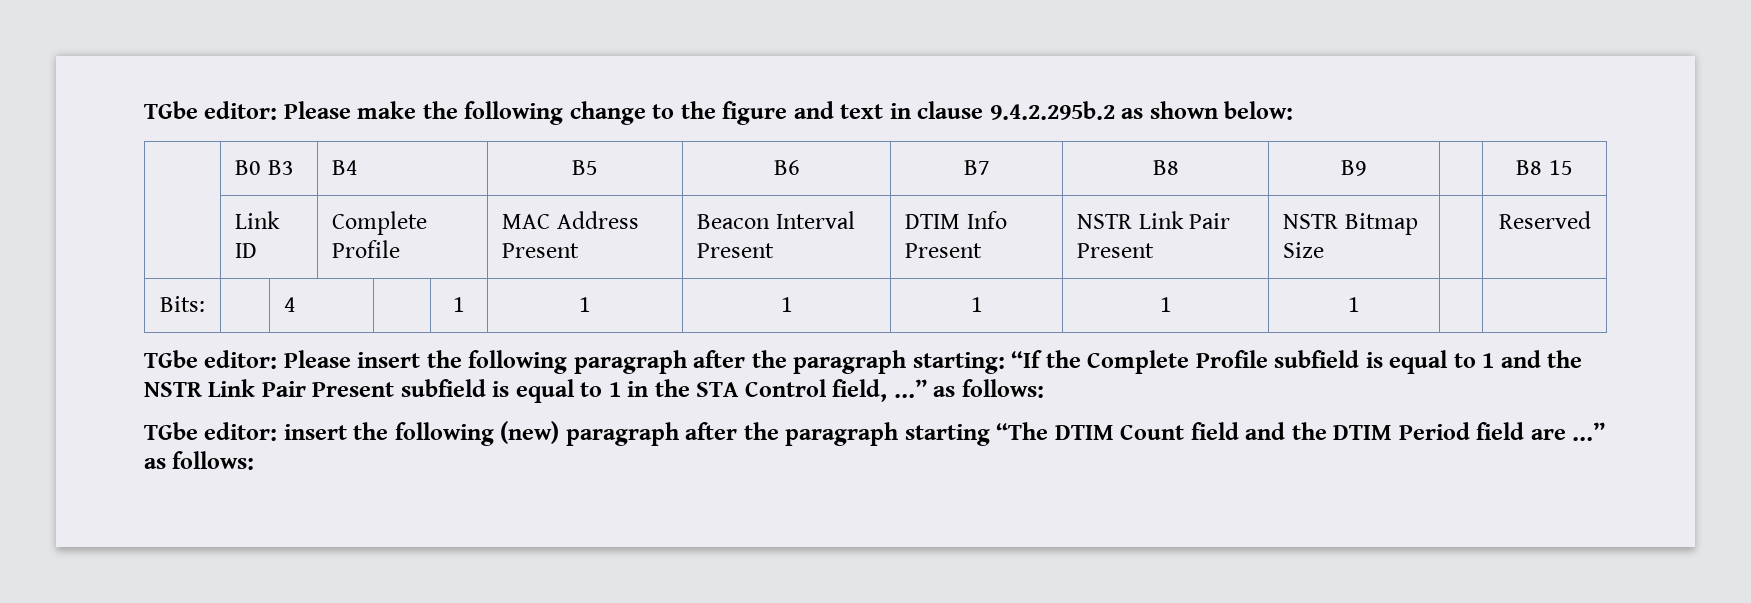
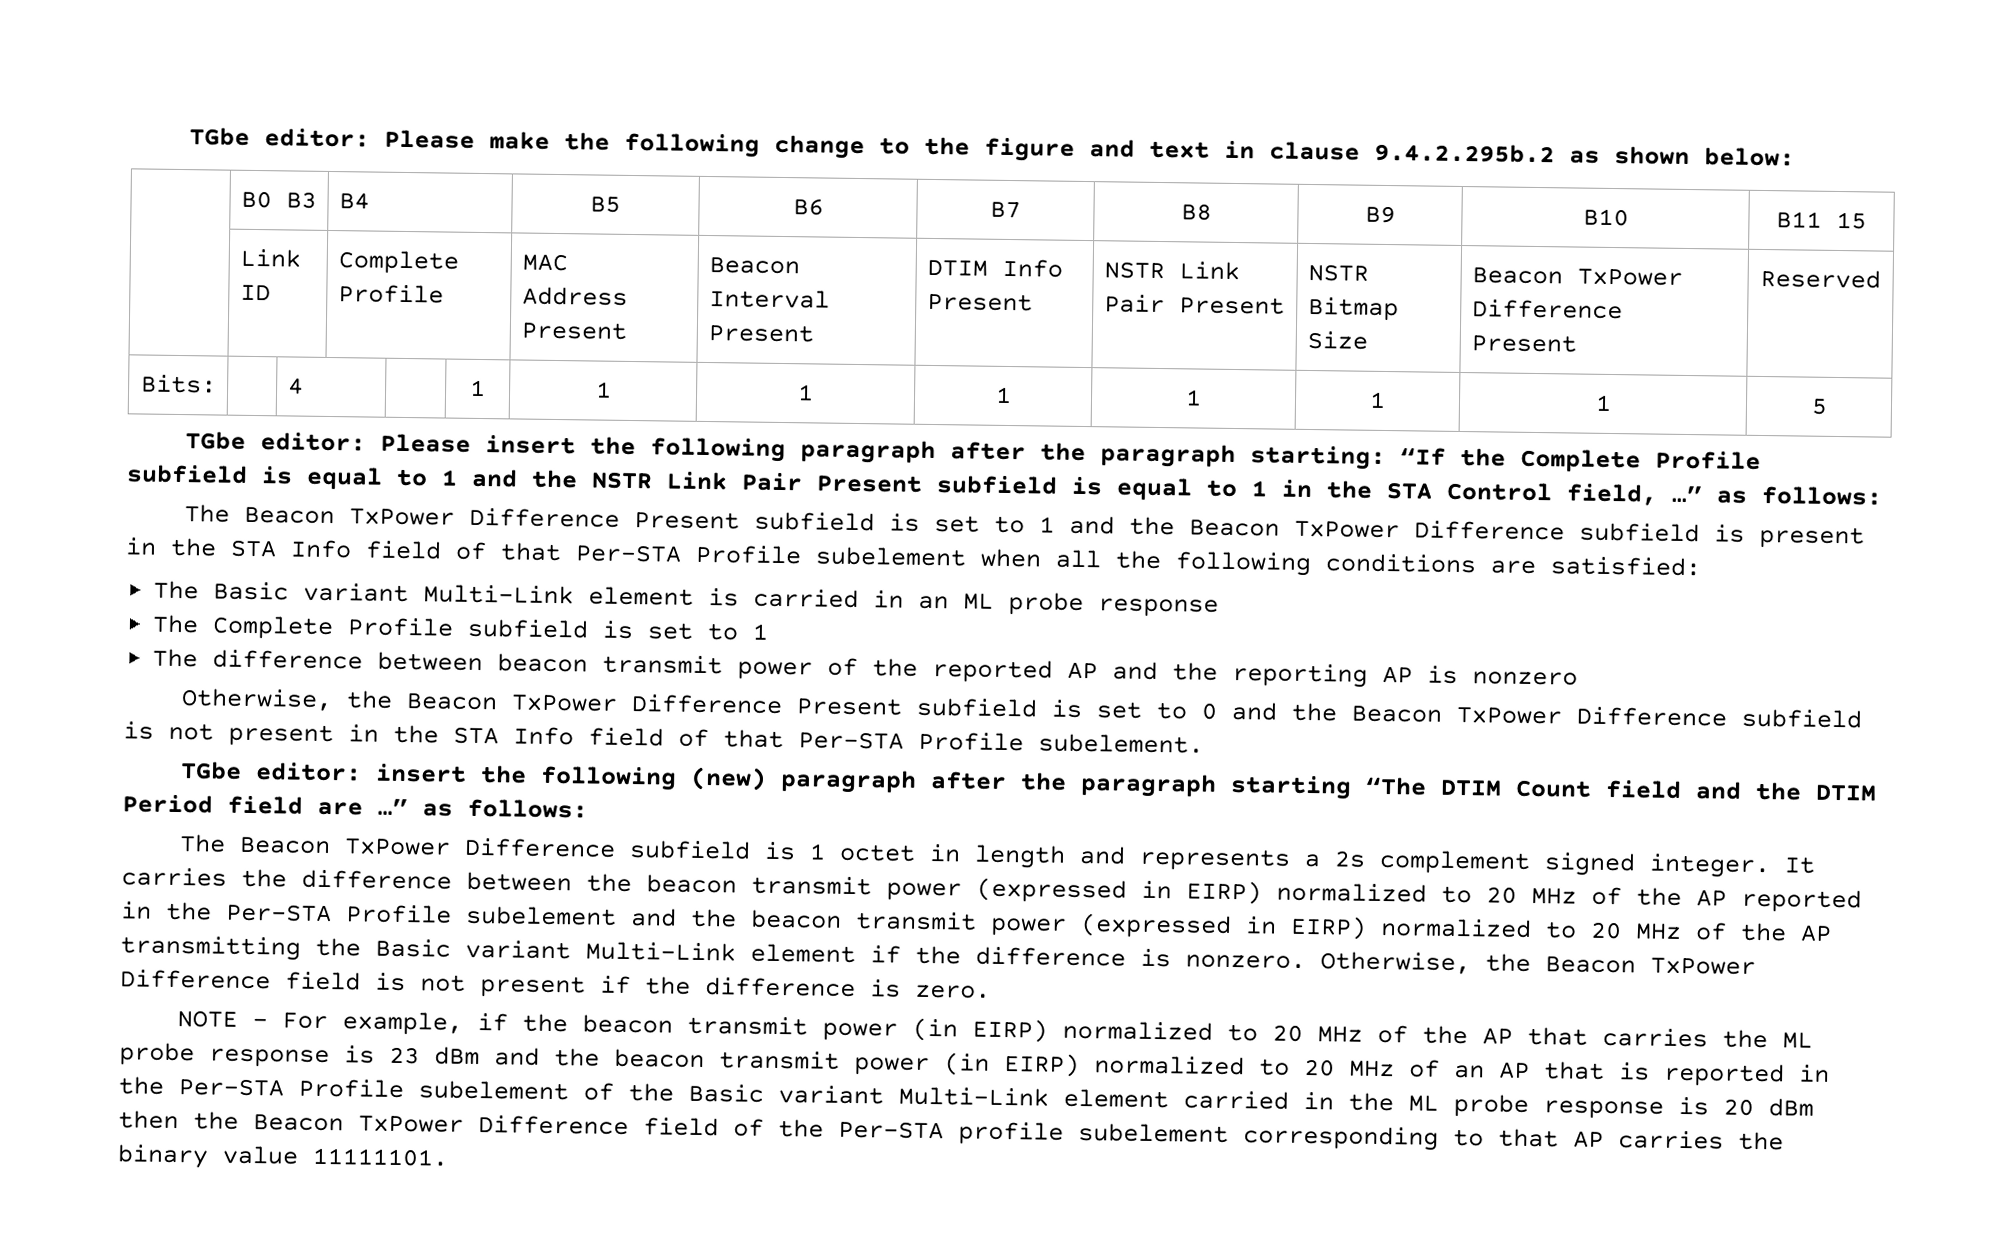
[1516,160,1543,175] | B8 -> [1582,208,1629,227] [1776,211,1822,228] B10 | B11
(1325, 250) none -> [1471,267,1683,286] [1471,299,1623,320] [1470,334,1577,353] Beacon TxPower Difference Present
(1360, 304) | -> [1594,394,1612,411] [1810,398,1828,415] 1 | 5
(1044, 388) none -> [184,504,1866,549] [125,537,1701,577] [153,580,1220,617] [152,614,770,641] [152,648,1579,688] [181,688,1863,729] [123,721,1204,754] // The Beacon TxPower Difference Present subfield is set to 1 and the Beacon TxPower Difference subfield is present in the STA Info field of that Per-STA Profile subelement when all the following conditions are satisfied: // The Basic variant Multi-Link element is carried in an ML probe response // The Complete Profile subfield is set to 1 // The difference between beacon transmit power of the reported AP and the reporting AP is nonzero // Otherwise, the Beacon TxPower Difference Present subfield is set to 0 and the Beacon TxPower Difference subfield is not present in the STA Info field of that Per-STA Profile subelement.
(255, 460) none -> [179,834,1817,879] [121,867,1862,913] [121,901,1832,942] [120,935,1756,975] [120,969,991,999] [177,1010,1814,1049] [119,1042,1830,1087] [118,1076,1814,1119] [118,1110,1784,1151] [117,1144,448,1169] // The Beacon TxPower Difference subfield is 1 octet in length and represents a 2s complement signed integer. It carries the difference between the beacon transmit power (expressed in EIRP) normalized to 20 MHz of the AP reported in the Per-STA Profile subelement and the beacon transmit power (expressed in EIRP) normalized to 20 MHz of the AP transmitting the Basic variant Multi-Link element if the difference is nonzero. Otherwise, the Beacon TxPower Difference field is not present if the difference is zero. // NOTE – For example, if the beacon transmit power (in EIRP) normalized to 20 MHz of the AP that carries the ML probe response is 23 dBm and the beacon transmit power (in EIRP) normalized to 20 MHz of an AP that is reported in the Per-STA Profile subelement of the Basic variant Multi-Link element carried in the ML probe response is 20 dBm then the Beacon TxPower Difference field of the Per-STA profile subelement corresponding to that AP carries the binary value 11111101.

